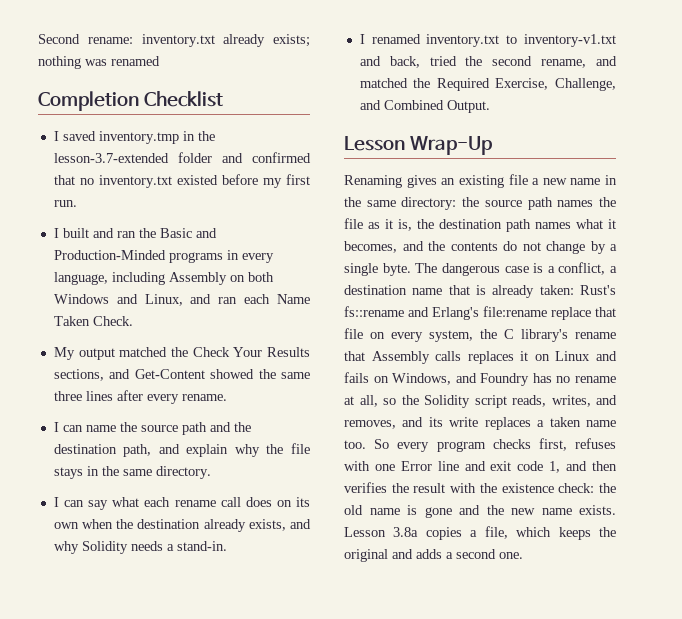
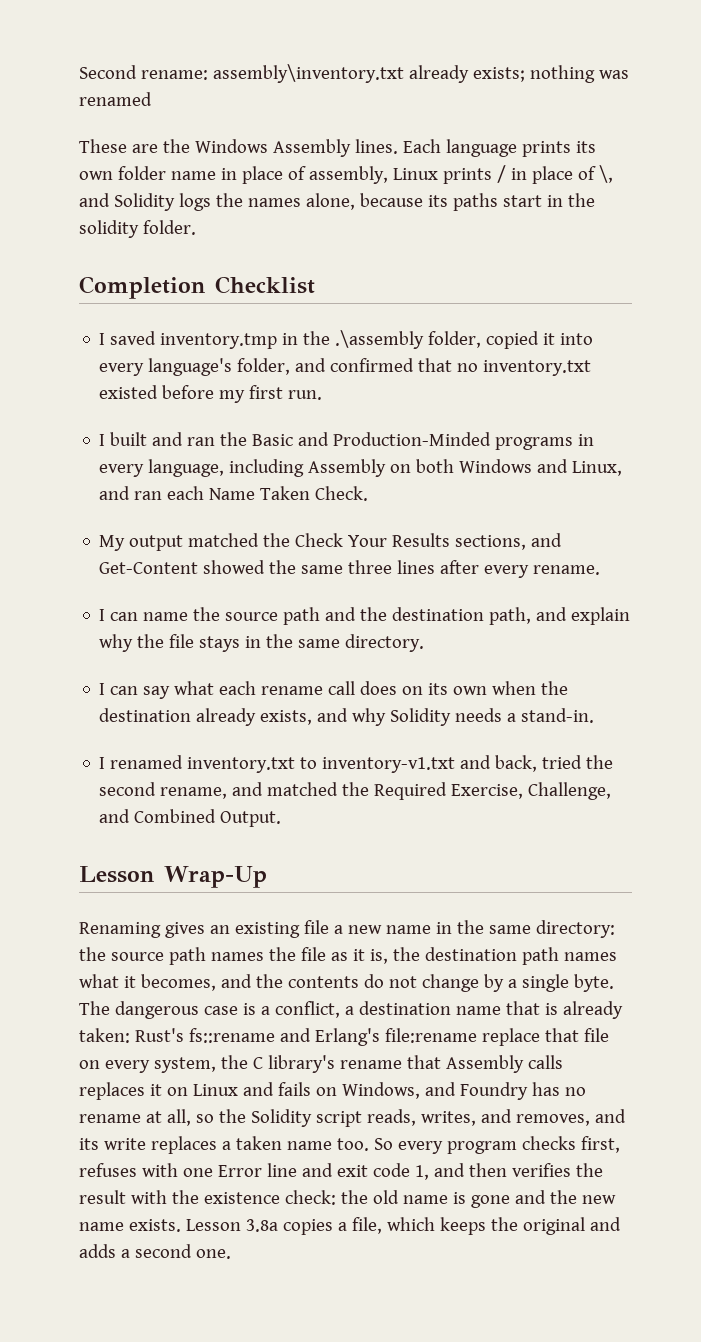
[141,34,215,47] inventory.txt -> [212,64,404,83] assembly\inventory.txt
(160, 61) none -> [79,139,596,157] [79,165,613,184] [79,193,595,211] [79,220,196,238] // These are the Windows Assembly lines. Each language prints its own folder name in place of assembly, Linux prints / in place of \, and Solidity logs the names alone, because its paths start in the solidity folder.
[53,152,212,163] lesson-3.7-extended folder -> [335,330,594,349] [99,358,291,376] .\assembly folder, copied it into every language's folder,

